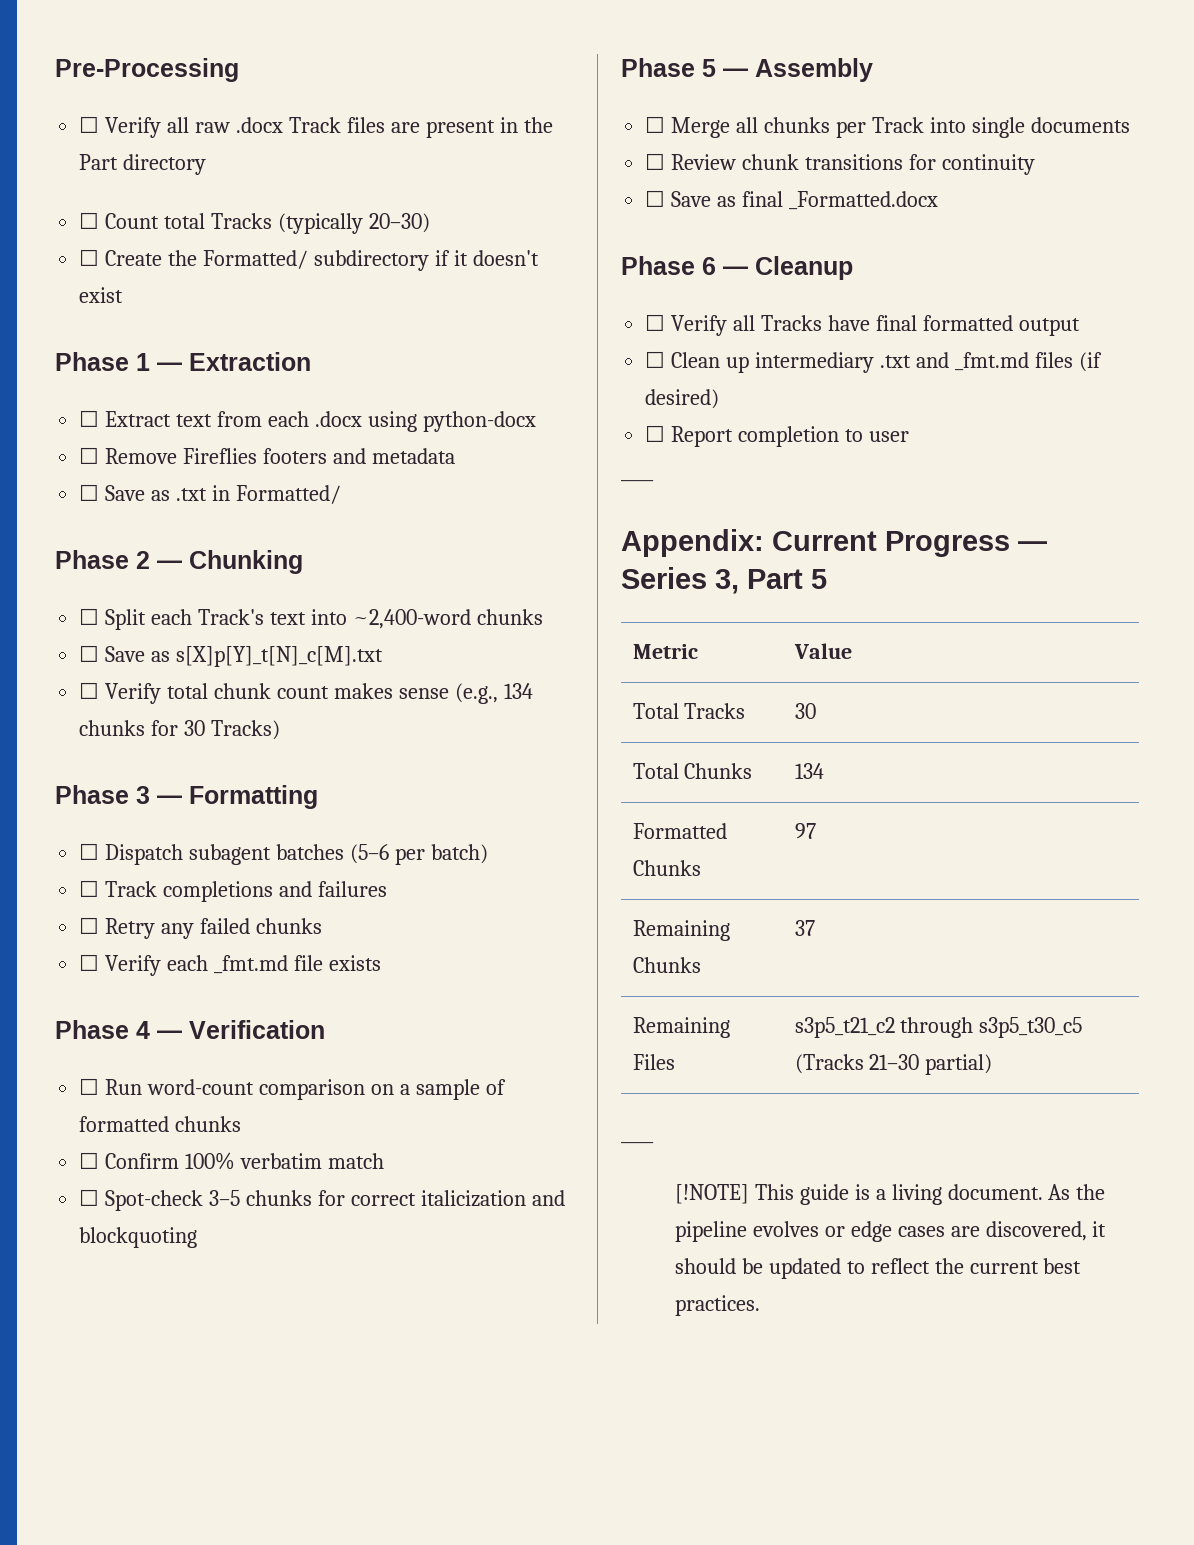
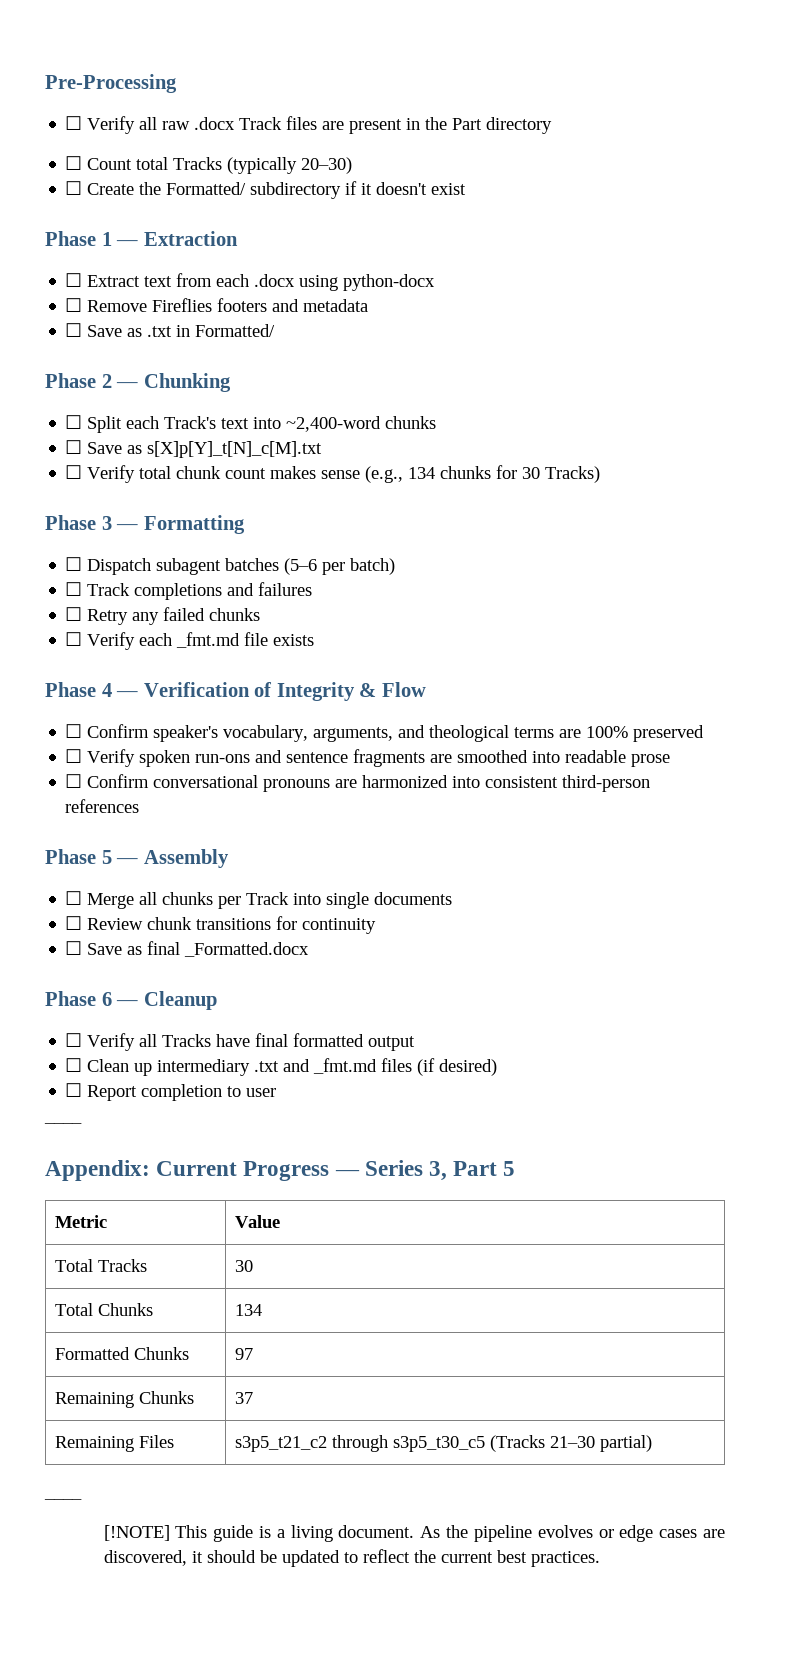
[79,1078,506,1100] [79,1116,242,1132] [79,1152,384,1170] [79,1189,565,1211] [79,1227,198,1248] // ☐ Run word-count comparison on a sample of formatted chunks // ☐ Confirm 100% verbatim match // ☐ Spot-check 3–5 chunks for correct italicization and blockquoting -> [254,682,426,701] [65,724,705,742] [65,749,671,767] [65,774,651,792] [65,799,140,813] of Integrity & Flow // ☐ Confirm speaker's vocabulary, arguments, and theological terms are 100% preserved // ☐ Verify spoken run-ons and sentence fragments are smoothed into readable prose // ☐ Confirm conversational pronouns are harmonized into consistent third-person references

